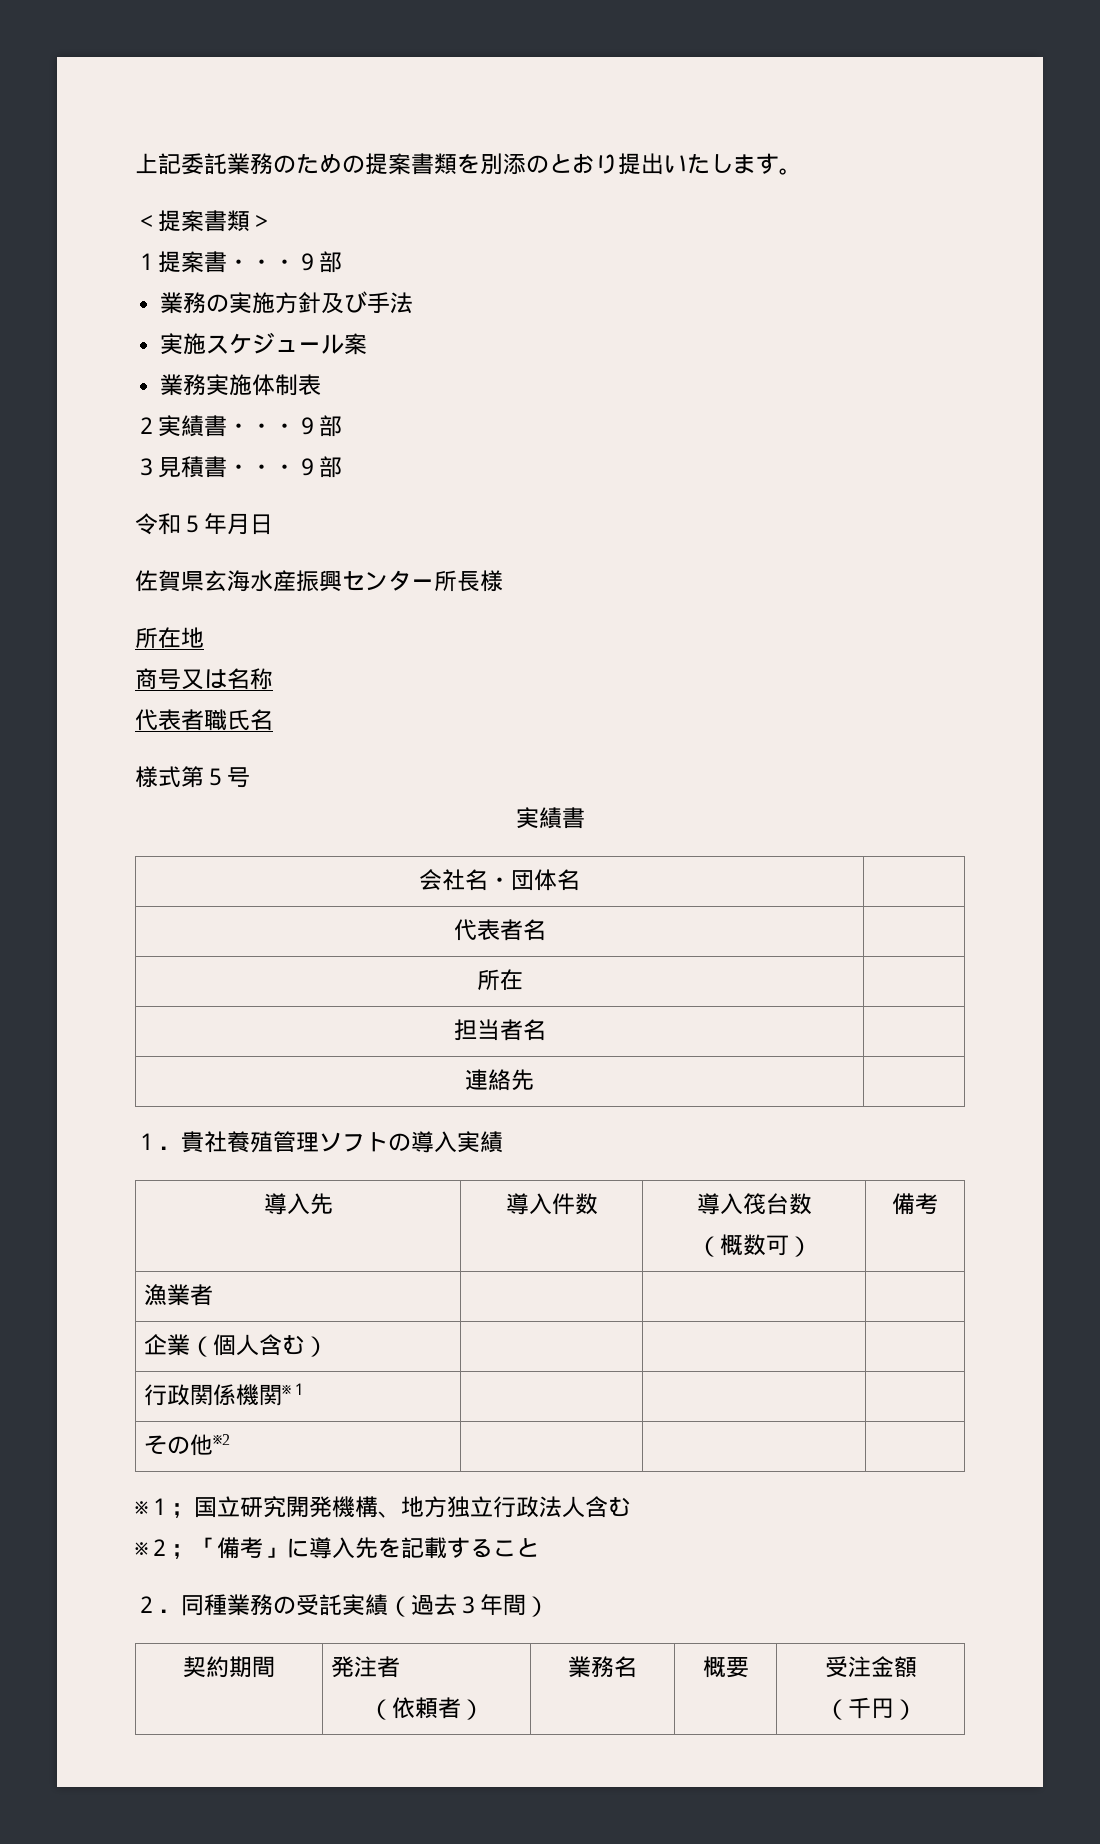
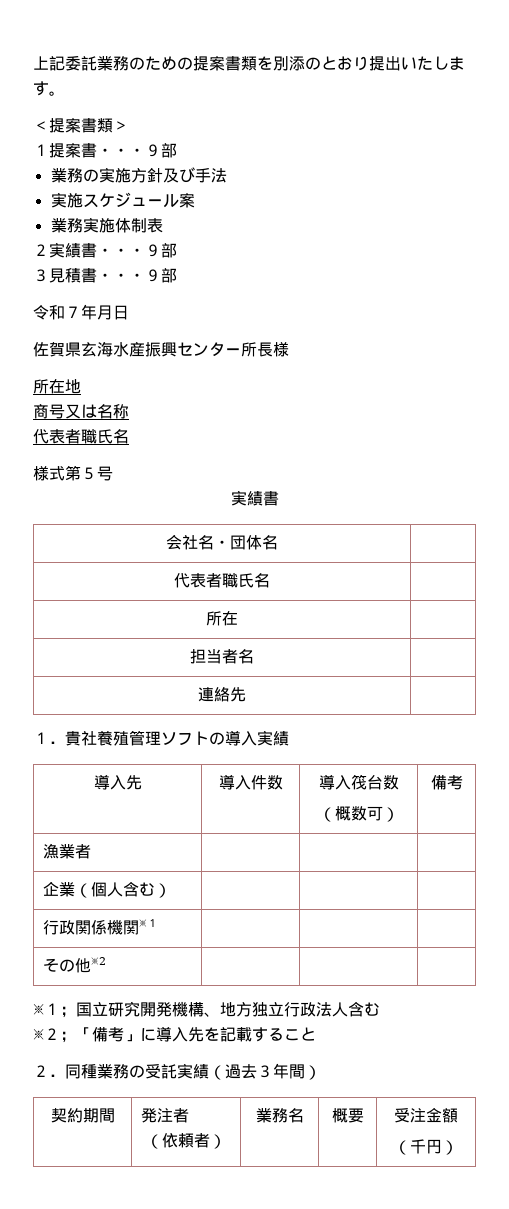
[181,515,204,533] ５ -> [65,306,81,318] ７
(523, 930) none -> [222,573,254,588] 職氏

